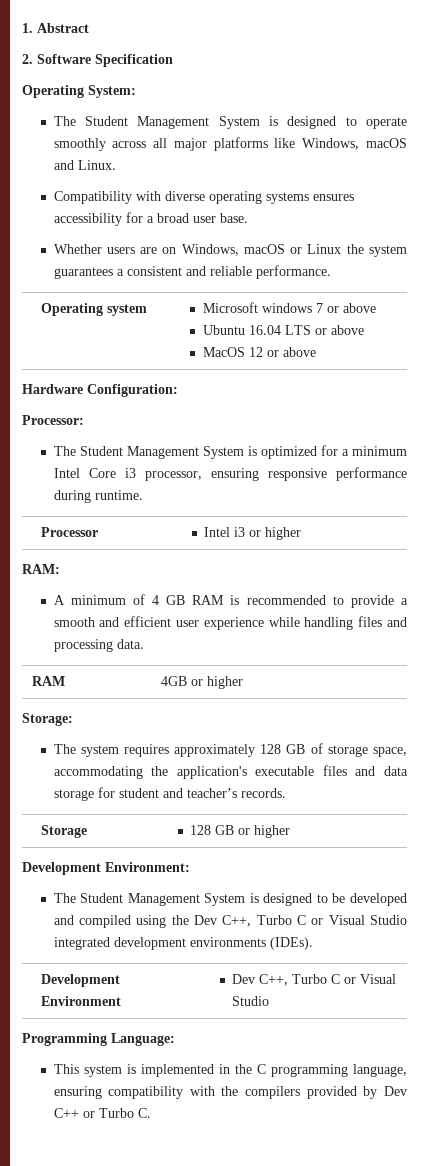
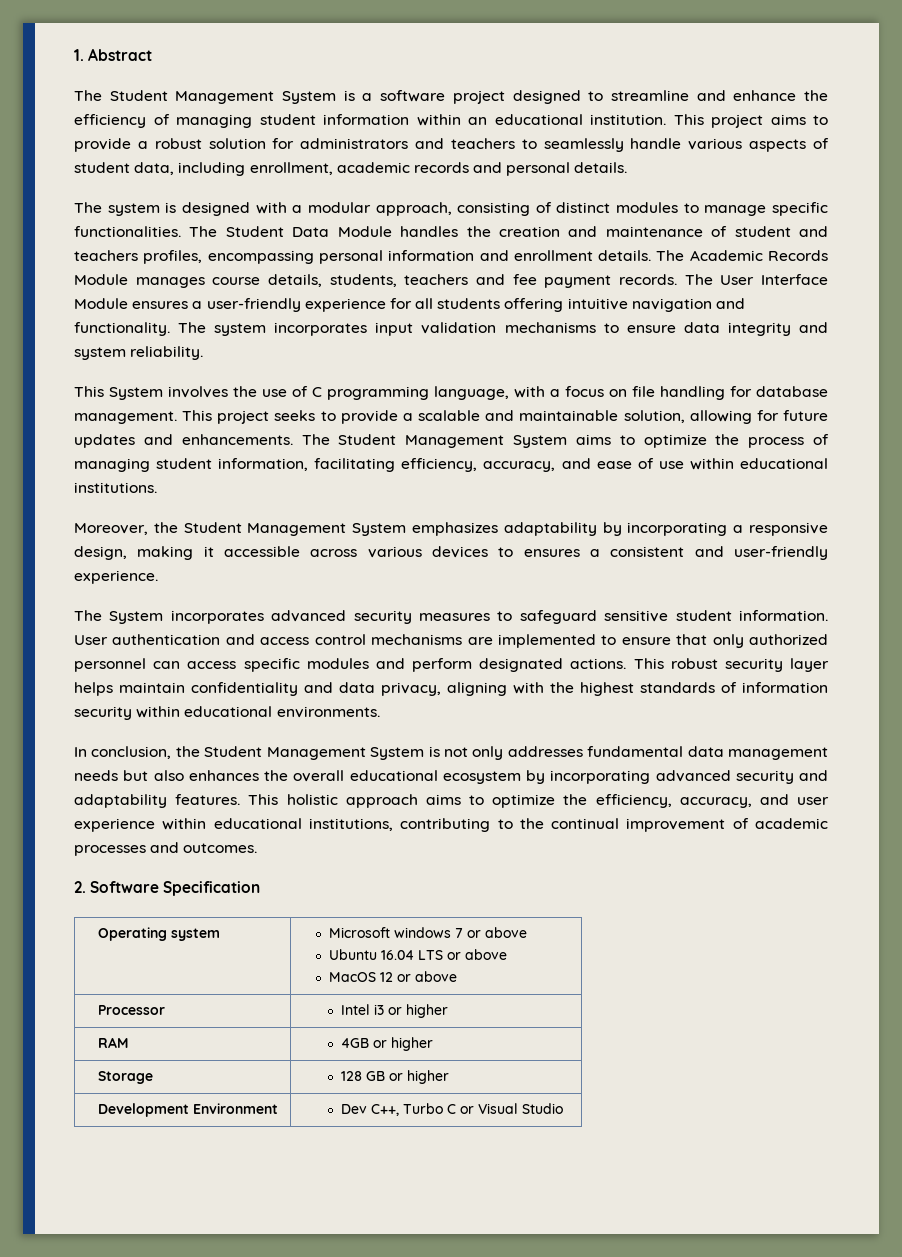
[22,54,173,67] [22,85,136,98] [53,116,407,129] [53,137,407,151] [53,160,116,170] [53,191,354,204] [53,212,248,226] [53,244,407,257] [53,265,331,279] // 2. Software Specification // Operating System: // The Student Management System is designed to operate smoothly across all major platforms like Windows, macOS and Linux. // Compatibility with diverse operating systems ensures accessibility for a broad user base. // Whether users are on Windows, macOS or Linux the system guarantees a consistent and reliable performance. -> [74,90,829,104] [74,114,828,128] [74,138,829,152] [74,162,628,176] [74,202,828,216] [74,226,828,237] [74,250,828,264] [74,274,828,288] [74,298,746,312] [74,322,829,336] [74,346,204,360] [74,386,828,400] [74,410,828,424] [74,434,830,448] [74,458,829,472] [74,482,157,493] [74,522,828,536] [74,546,829,560] [74,570,158,584] [74,610,828,624] [74,634,828,648] [74,658,829,672] [74,682,828,696] [74,706,380,720] [74,746,828,760] [74,770,828,784] [74,794,829,808] [74,818,828,832] [74,842,258,856] [74,881,261,896] // The Student Management System is a software project designed to streamline and enhance the efficiency of managing student information within an educational institution. This project aims to provide a robust solution for administrators and teachers to seamlessly handle various aspects of student data, including enrollment, academic records and personal details. // The system is designed with a modular approach, consisting of distinct modules to manage specific functionalities. The Student Data Module handles the creation and maintenance of student and teachers profiles, encompassing personal information and enrollment details. The Academic Records Module manages course details, students, teachers and fee payment records. The User Interface Module ensures a user-friendly experience for all students offering intuitive navigation and functionality. The system incorporates input validation mechanisms to ensure data integrity and system reliability. // This System involves the use of C programming language, with a focus on file handling for database management. This project seeks to provide a scalable and maintainable solution, allowing for future updates and enhancements. The Student Management System aims to optimize the process of managing student information, facilitating efficiency, accuracy, and ease of use within educational institutions. // Moreover, the Student Management System emphasizes adaptability by incorporating a responsive design, making it accessible across various devices to ensures a consistent and user-friendly experience. // The System incorporates advanced security measures to safeguard sensitive student information. User authentication and access control mechanisms are implemented to ensure that only authorized personnel can access specific modules and perform designated actions. This robust security layer helps maintain confidentiality and data privacy, aligning with the highest standards of information security within educational environments. // In conclusion, the Student Management System is not only addresses fundamental data management needs but also enhances the overall educational ecosystem by incorporating advanced security and adaptability features. This holistic approach aims to optimize the efficiency, accuracy, and user experience within educational institutions, contributing to the continual improvement of academic processes and outcomes. // 2. Software Specification
[22,384,178,397] [22,415,84,425] [53,445,408,459] [53,467,407,481] [53,490,143,503] // Hardware Configuration: // Processor: // The Student Management System is optimized for a minimum Intel Core i3 processor, ensuring responsive performance during runtime. -> (457, 976) none
[22,564,60,574] [53,594,408,608] [53,616,408,630] [53,639,144,652] [31,676,65,686] [160,676,243,689] [22,713,73,726] [53,743,408,757] [53,765,409,779] [53,787,286,801] // RAM: // A minimum of 4 GB RAM is recommended to provide a smooth and efficient user experience while handling files and processing data. // RAM | 4GB or higher // Storage: // The system requires approximately 128 GB of storage space, accommodating the application's executable files and data storage for student and teacher’s records. -> [97,1037,128,1048] [341,1037,434,1051] // RAM | 4GB or higher
[22,862,190,875] [53,893,408,906] [53,915,407,928] [53,937,313,950] // Development Environment: // The Student Management System is designed to be developed and compiled using the Dev C++, Turbo C or Visual Studio integrated development environments (IDEs). -> (450, 1077) none
[22,1033,175,1046] [53,1064,407,1077] [53,1086,407,1099] [53,1108,151,1118] // Programming Language: // This system is implemented in the C programming language, ensuring compatibility with the compilers provided by Dev C++ or Turbo C. -> (564, 1108) none

